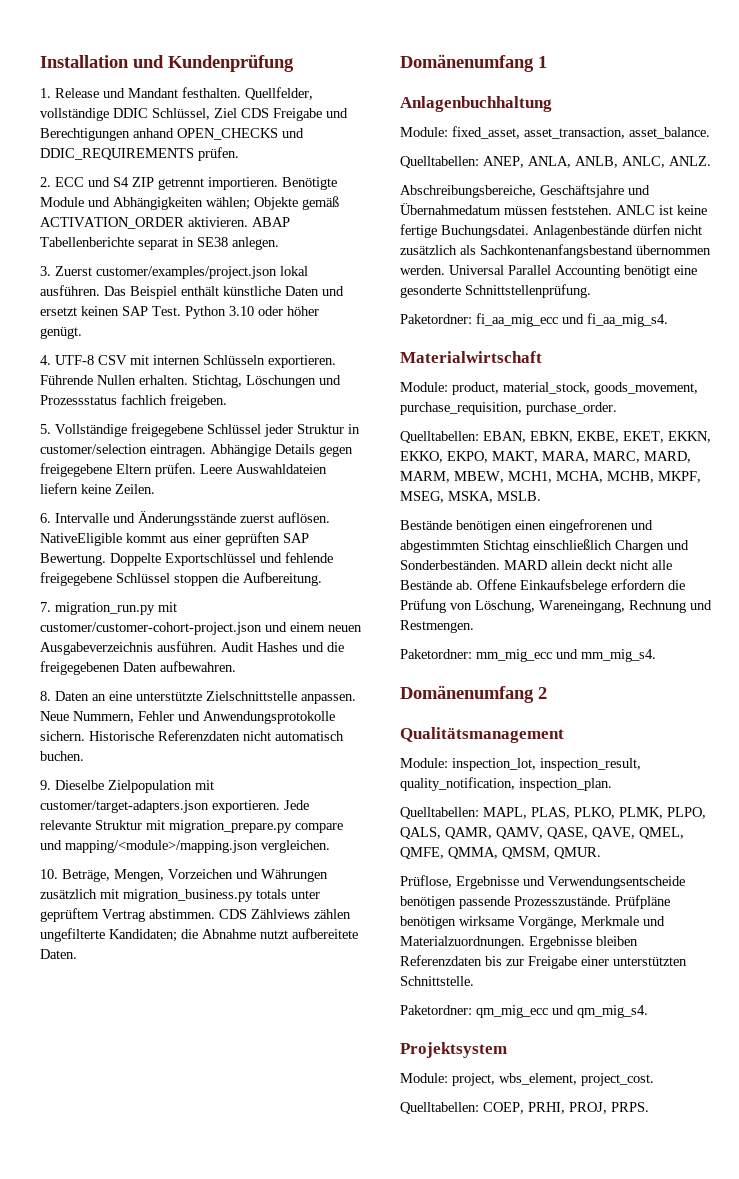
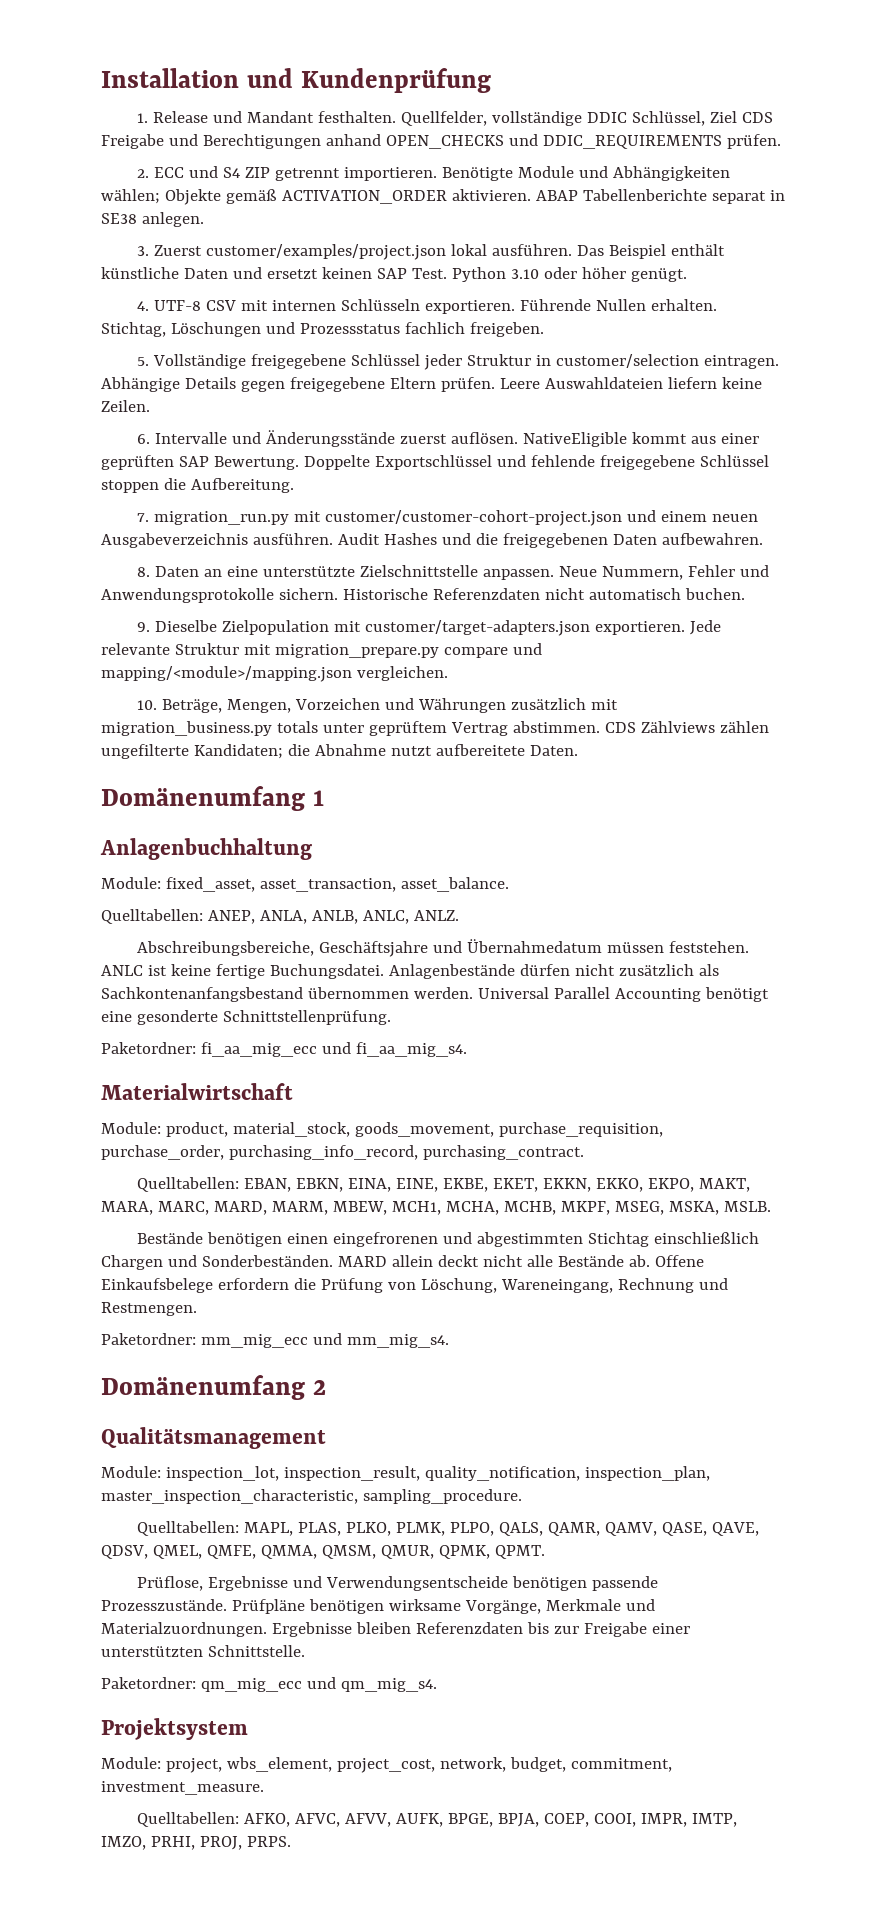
[526,402,617,415] purchase_order. -> [101,1145,584,1160] purchase_order, purchasing_info_record, purchasing_contract.
(573, 437) none -> [348,1178,439,1192] EINA, EINE,
[519,778,612,791] inspection_plan. -> [584,1466,710,1481] [101,1489,522,1504] inspection_plan, master_inspection_characteristic, sampling_procedure.
(635, 833) none -> [101,1545,148,1559] QDSV,
[554,847,601,859] QMUR. -> [380,1545,545,1559] QMUR, QPMK, QPMT.
[581,1073,654,1086] [400,1102,524,1114] project_cost. // Quelltabellen: COEP, -> [336,1757,672,1773] [101,1781,264,1795] [137,1812,737,1827] [101,1836,146,1850] project_cost, network, budget, commitment, investment_measure. // Quelltabellen: AFKO, AFVC, AFVV, AUFK, BPGE, BPJA, COEP, COOI, IMPR, IMTP, IMZO,

